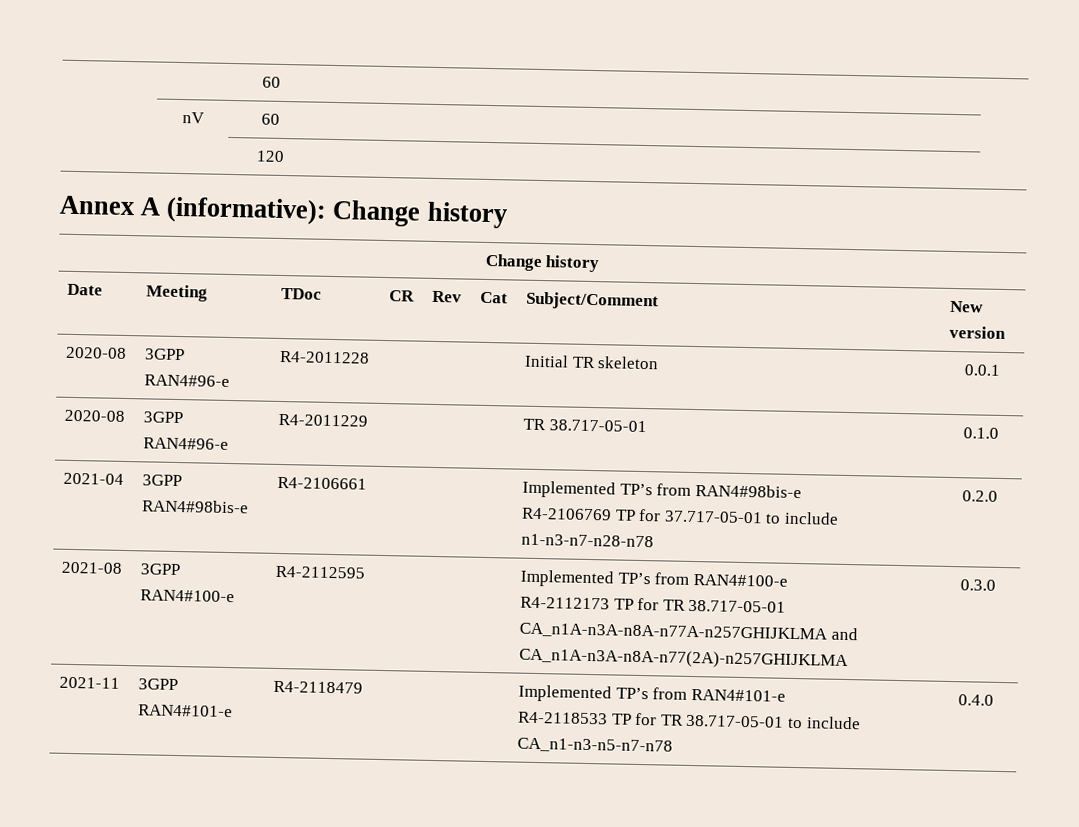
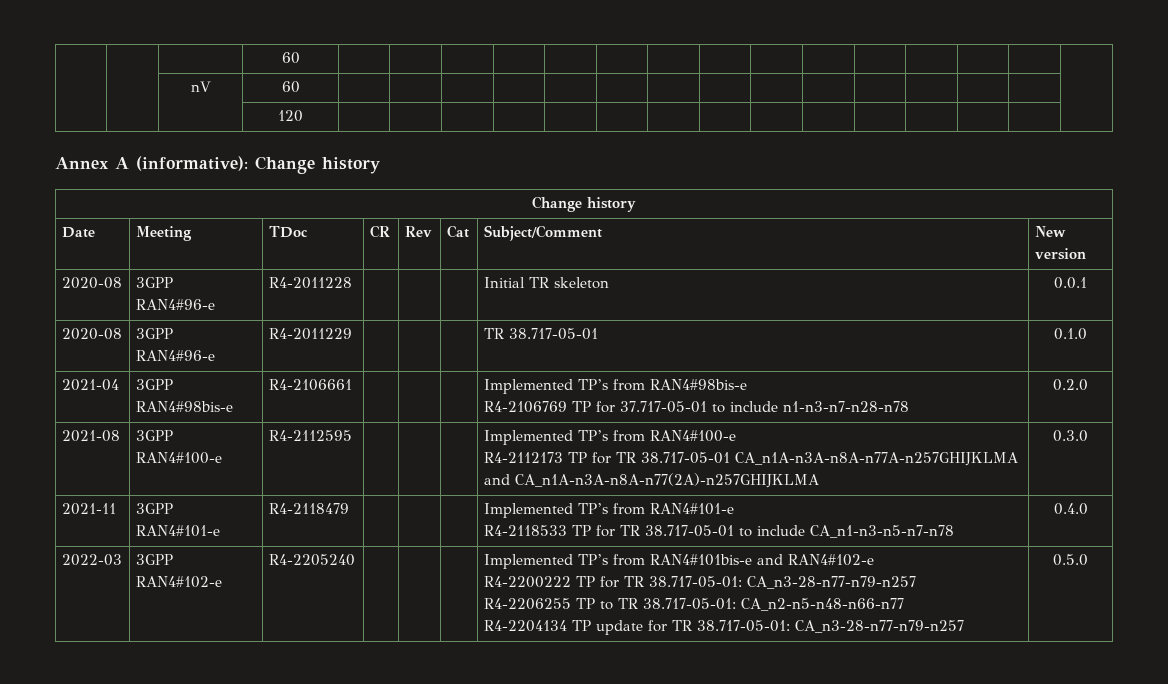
(994, 700) none -> [61,554,122,566] [135,554,173,565] [135,576,222,588] [268,554,355,566] [483,554,874,569] [483,576,916,589] [483,598,904,611] [483,620,964,635] [1053,554,1088,566] // 2022-03 | 3GPP RAN4#102-e | R4-2205240 | | | | Implemented TP’s from RAN4#101bis-e and RAN4#102-e // R4-2200222 TP for TR 38.717-05-01: CA_n3-28-n77-n79-n257 // R4-2206255 TP to TR 38.717-05-01: CA_n2-n5-n48-n66-n77 // R4-2204134 TP update for TR 38.717-05-01: CA_n3-28-n77-n79-n257 | 0.5.0

